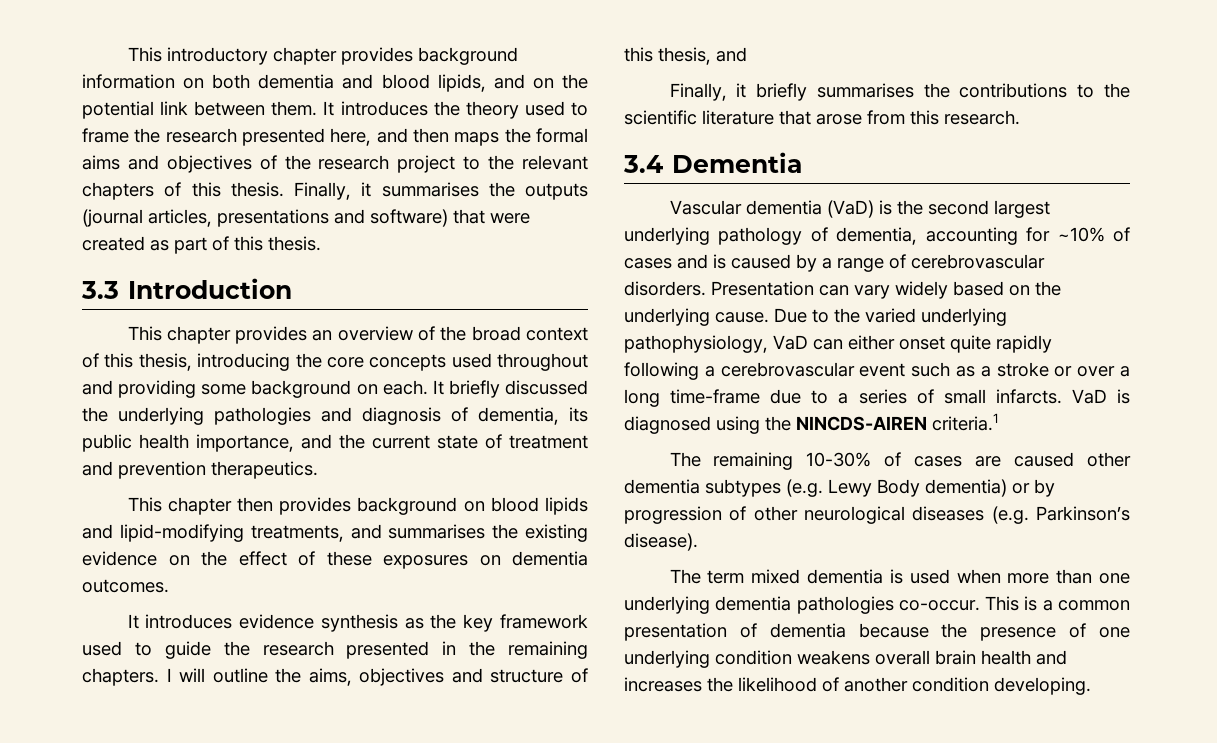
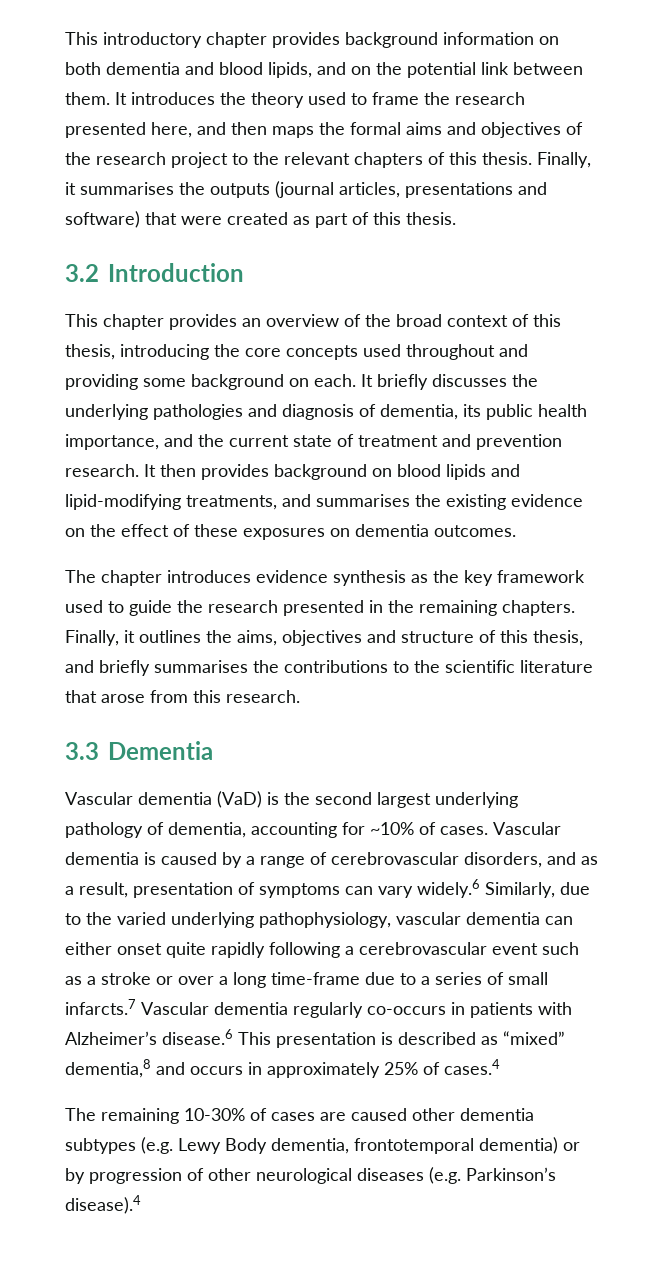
[81,281,119,299] 3.3 -> [65,264,99,282] 3.2
[505,380,588,395] discussed -> [432,374,507,387] discusses
[211,461,318,479] [127,497,232,515] therapeutics. // This chapter -> [65,464,156,477] research. It
[127,614,139,629] It -> [65,570,162,586] The chapter
[166,668,268,683] I will outline -> [65,630,201,646] Finally, it outlines
[669,83,747,101] // Finally, it -> (94, 666) none
[623,155,663,173] 3.4 -> [65,742,99,760] 3.3
[624,254,708,269] cases and -> [440,822,561,835] [65,852,139,865] cases. Vascular dementia
[624,281,1061,299] [624,308,807,326] disorders. Presentation can vary widely based on the underlying cause. Due -> [464,852,598,868] [65,879,590,898] disorders, and as a result, presentation of symptoms can vary widely.6 Similarly, due
[773,335,808,350] VaD -> [396,912,540,925] vascular dementia
[995,389,1130,404] [624,413,999,434] infarcts. VaD is diagnosed using the NINCDS-AIREN criteria.1 -> [65,999,572,1018] [65,1029,565,1048] [65,1059,500,1078] infarcts.7 Vascular dementia regularly co-occurs in patients with Alzheimer’s disease.6 This presentation is described as “mixed” dementia,8 and occurs in approximately 25% of cases.4
(920, 488) none -> [271,1138,474,1154] dementia, frontotemporal
[624,533,698,551] [669,569,1130,584] [624,596,1130,614] [624,623,1130,641] [624,650,1067,668] [624,677,1091,695] disease). // The term mixed dementia is used when more than one underlying dementia pathologies co-occur. This is a common presentation of dementia because the presence of one underlying condition weakens overall brain health and increases the likelihood of another condition developing. -> [65,1195,141,1214] disease).4

